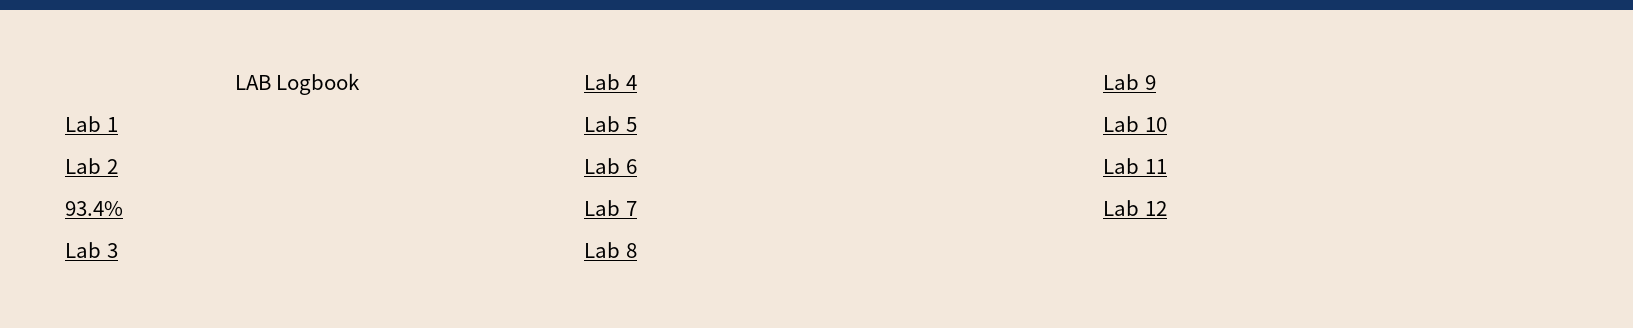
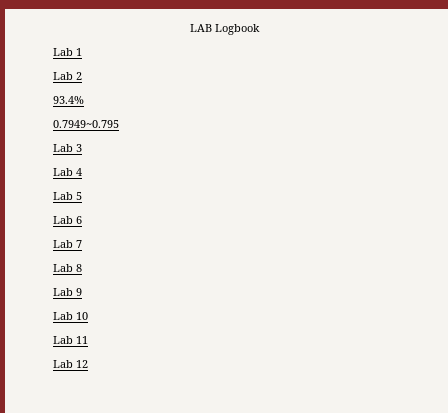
(123, 208) none -> [53,120,119,128] // 0.7949~0.795

